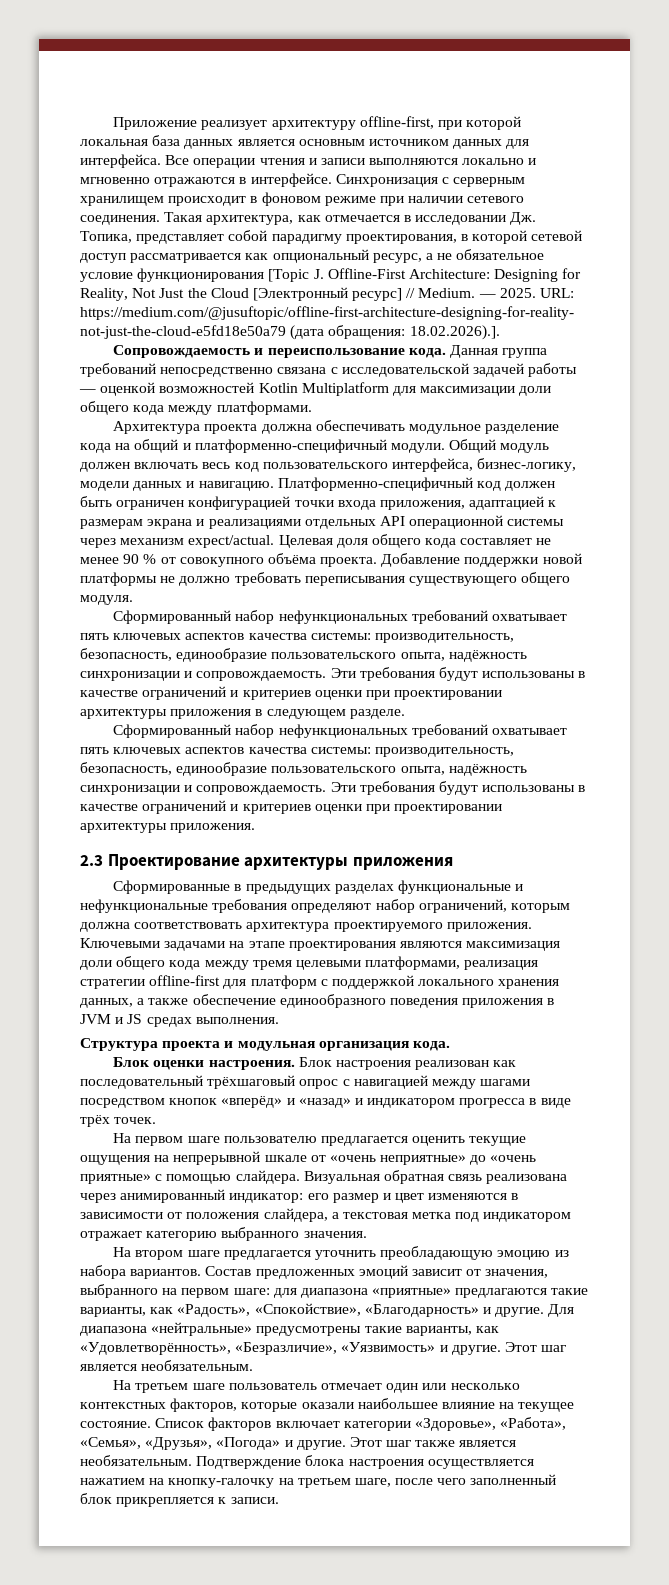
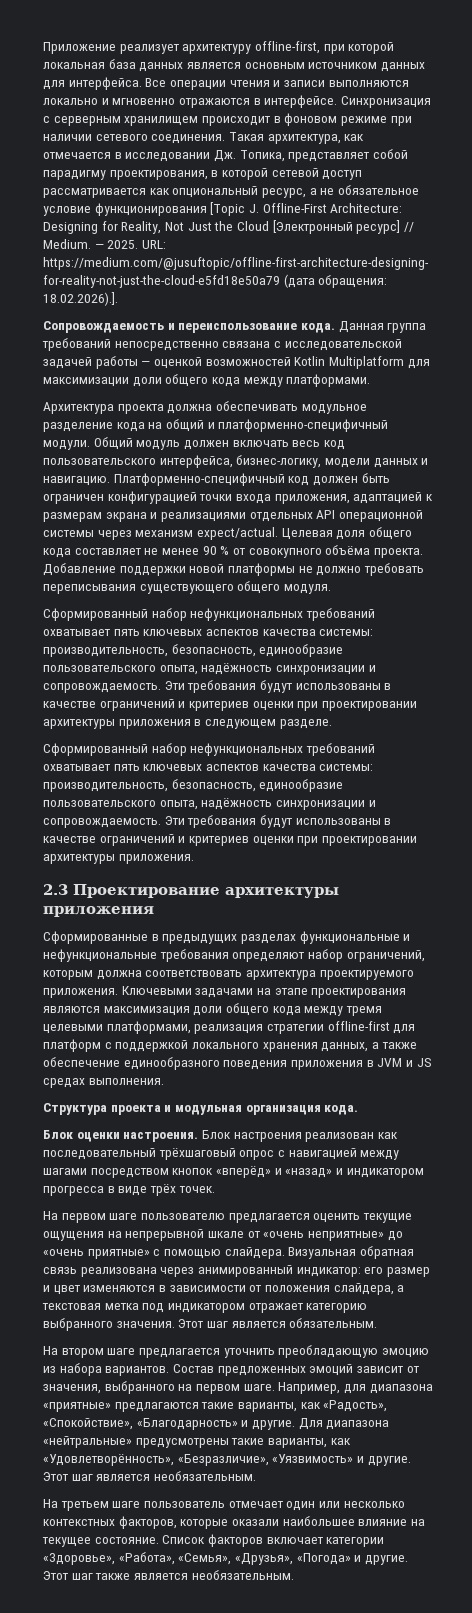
(367, 1234) none -> [178,1318,378,1328] Этот шаг является обязательным.
[233,1288,270,1295] шаге: -> [243,1382,341,1394] шаге. Например,
[196,1455,534,1469] [80,1474,557,1488] [80,1493,279,1507] Подтверждение блока настроения осуществляется нажатием на кнопку-галочку на третьем шаге, после чего заполненный блок прикрепляется к записи. -> (294, 1575) none

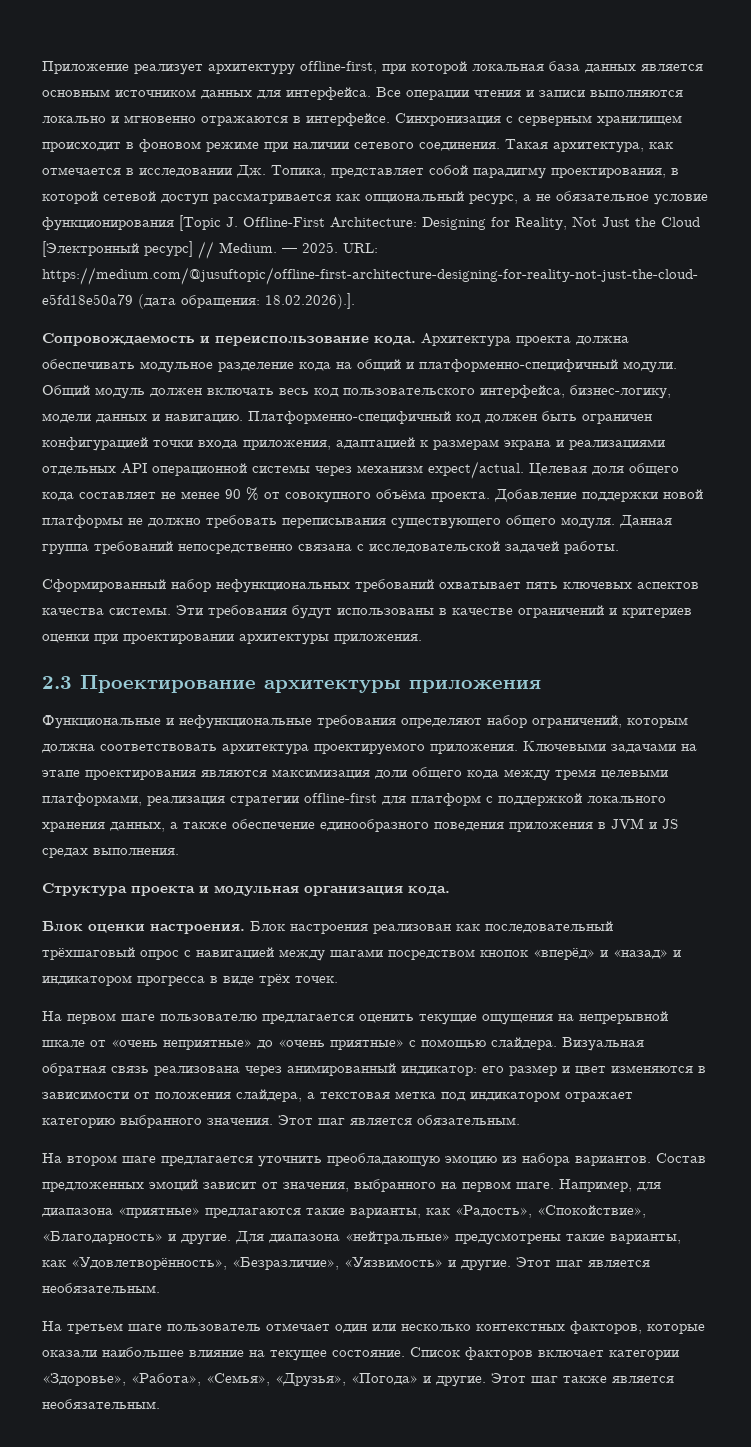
[338,321,427,333] [42,338,402,351] [43,356,430,369] [43,374,371,387] Данная группа требований непосредственно связана с исследовательской задачей работы — оценкой возможностей Kotlin Multiplatform для максимизации доли общего кода между платформами. // -> (416, 340) none
[43,608,375,621] [43,629,374,636] [43,644,344,657] [43,663,376,675] [43,680,392,693] [43,699,417,711] [43,719,332,729] [43,743,375,756] [43,764,374,771] [43,779,344,792] [43,798,376,810] [43,818,161,828] // Сформированный набор нефункциональных требований охватывает пять ключевых аспектов качества системы: производительность, безопасность, единообразие пользовательского опыта, надёжность синхронизации и сопровождаемость. Эти требования будут использованы в качестве ограничений и критериев оценки при проектировании архитектуры приложения в следующем разделе. // Сформированный набор нефункциональных требований охватывает пять ключевых аспектов качества системы: производительность, безопасность, единообразие пользовательского опыта, надёжность синхронизации и сопровождаемость. -> [619,515,672,528] [42,541,619,555] [42,579,699,593] [42,607,171,615] Данная группа требований непосредственно связана с исследовательской задачей работы. // Сформированный набор нефункциональных требований охватывает пять ключевых аспектов качества системы.
[43,931,400,944] Сформированные в предыдущих разделах функциональные -> [42,715,161,729] Функциональные

